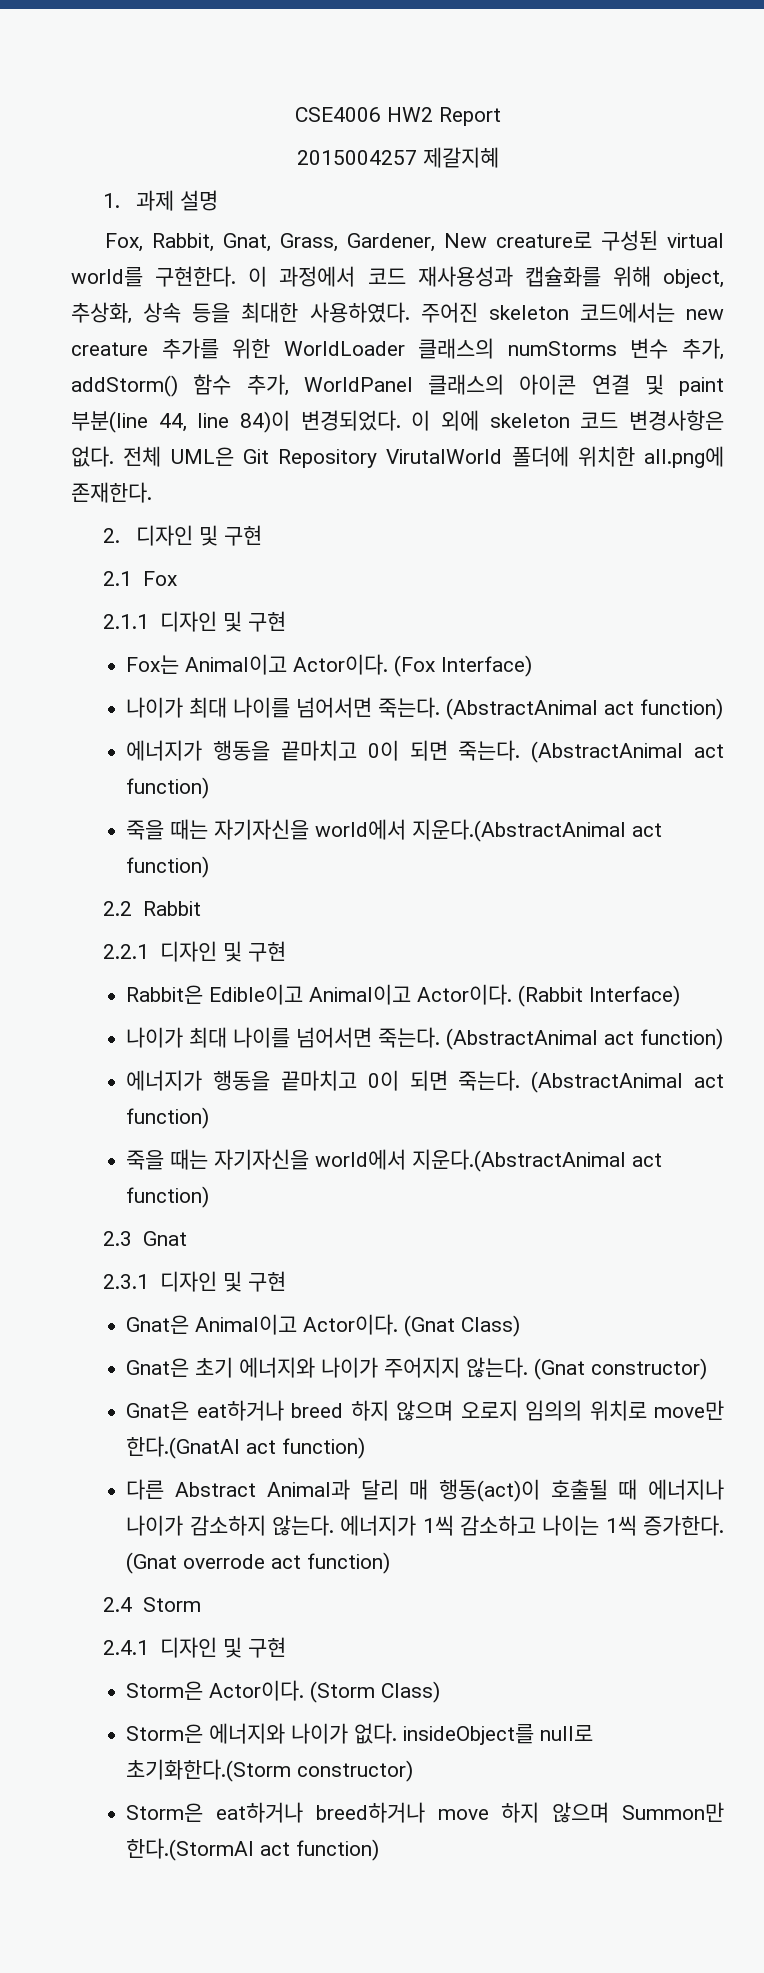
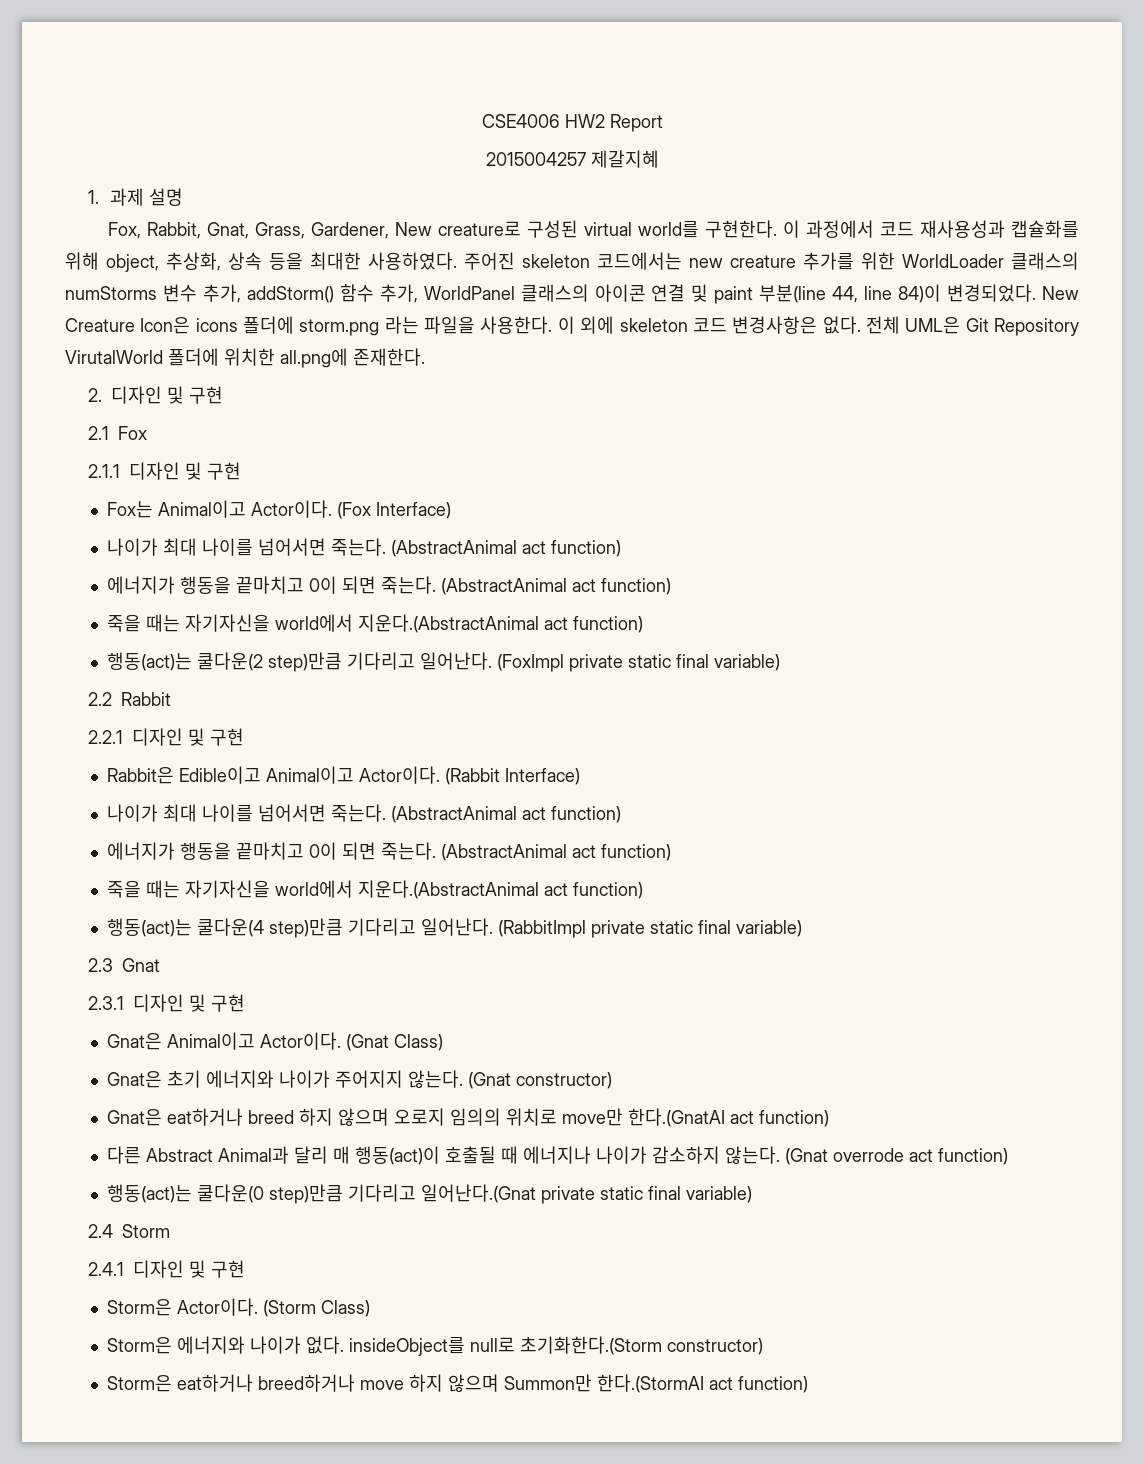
(401, 420) none -> [1042,286,1080,300] [65,316,553,336] New Creature Icon은 icons 폴더에 storm.png 라는 파일을 사용한다.
(210, 867) none -> [107,652,781,672] // 행동(act)는 쿨다운(2 step)만큼 기다리고 일어난다. (FoxImpl private static final variable)
(210, 1197) none -> [107,918,803,938] // 행동(act)는 쿨다운(4 step)만큼 기다리고 일어난다. (RabbitImpl private static final variable)
[340,1515,724,1536] [126,1552,391,1574] 에너지가 1씩 감소하고 나이는 1씩 증가한다. (Gnat overrode act function) -> [785,1148,1009,1165] [107,1184,753,1204] (Gnat overrode act function) // 행동(act)는 쿨다운(0 step)만큼 기다리고 일어난다.(Gnat private static final variable)

